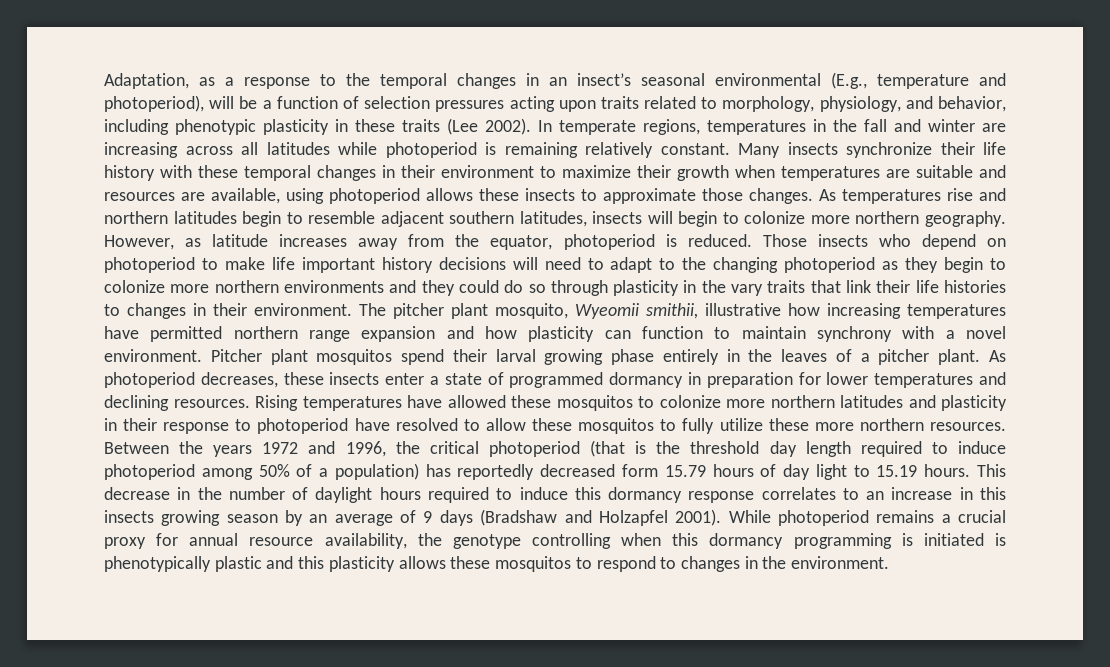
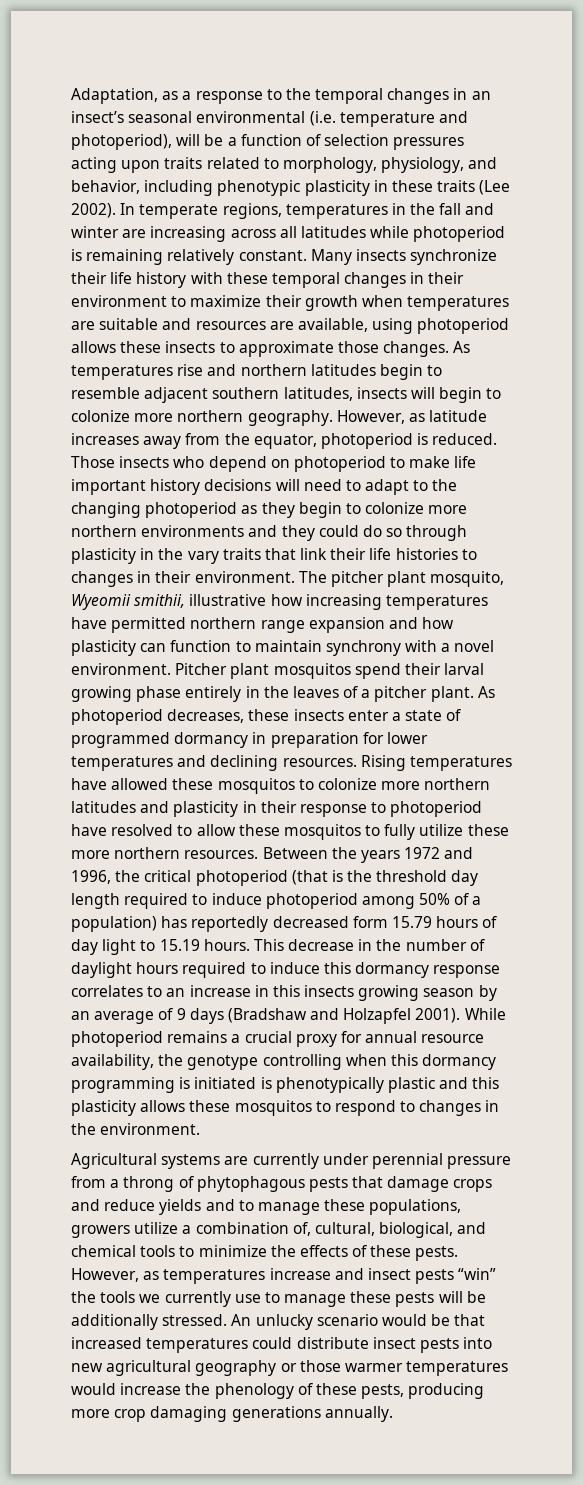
[831,72,867,89] (E.g., -> [309,111,336,126] (i.e.
(890, 562) none -> [71,1153,512,1169] [71,1176,493,1192] [71,1199,462,1215] [71,1222,487,1238] [71,1245,459,1261] [71,1268,497,1284] [71,1291,486,1307] [71,1314,486,1330] [71,1337,493,1353] [71,1360,509,1376] [71,1383,485,1399] [71,1406,393,1422] // Agricultural systems are currently under perennial pressure from a throng of phytophagous pests that damage crops and reduce yields and to manage these populations, growers utilize a combination of, cultural, biological, and chemical tools to minimize the effects of these pests. However, as temperatures increase and insect pests “win” the tools we currently use to manage these pests will be additionally stressed. An unlucky scenario would be that increased temperatures could distribute insect pests into new agricultural geography or those warmer temperatures would increase the phenology of these pests, producing more crop damaging generations annually.

